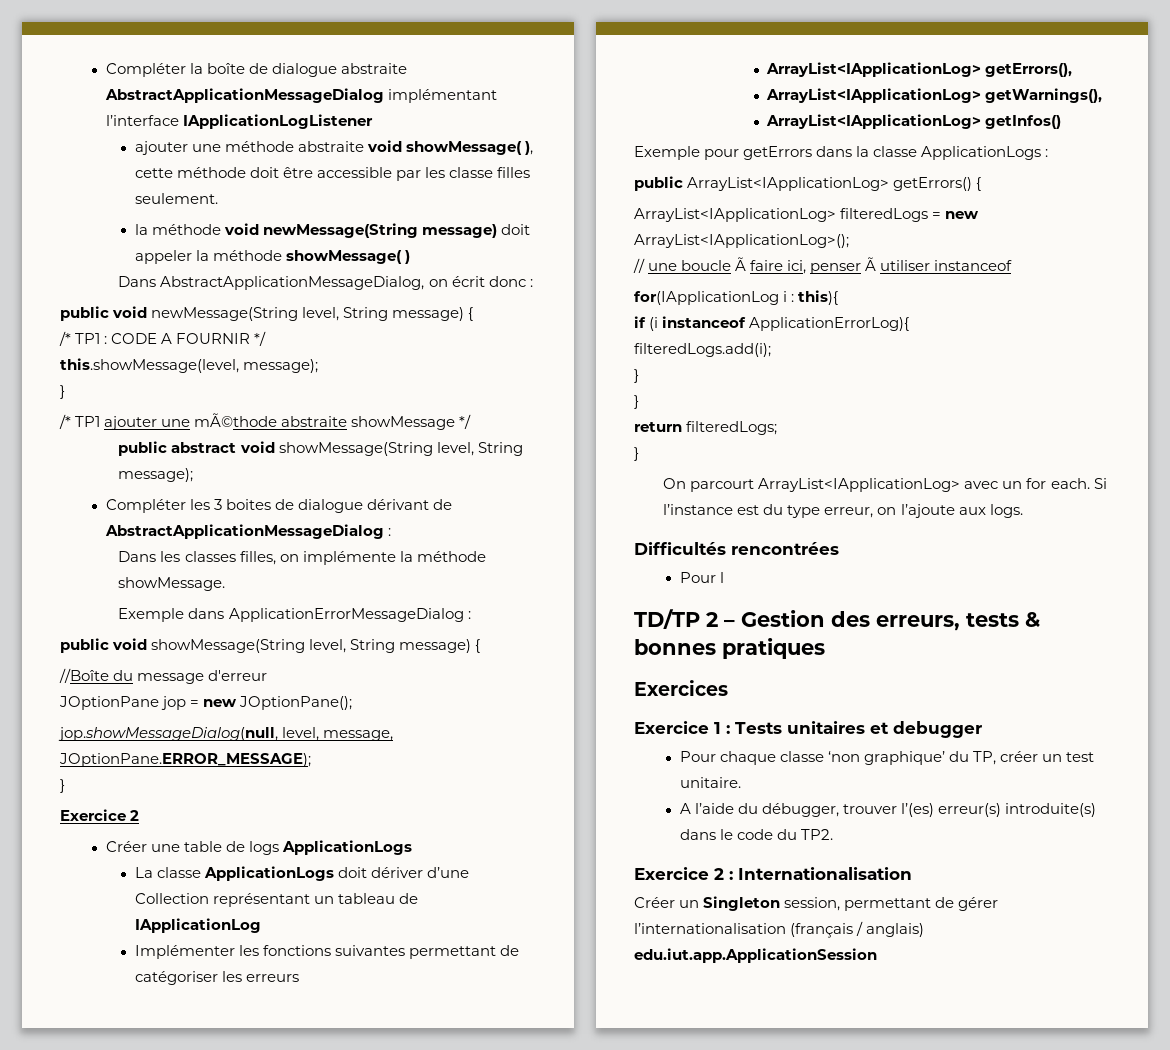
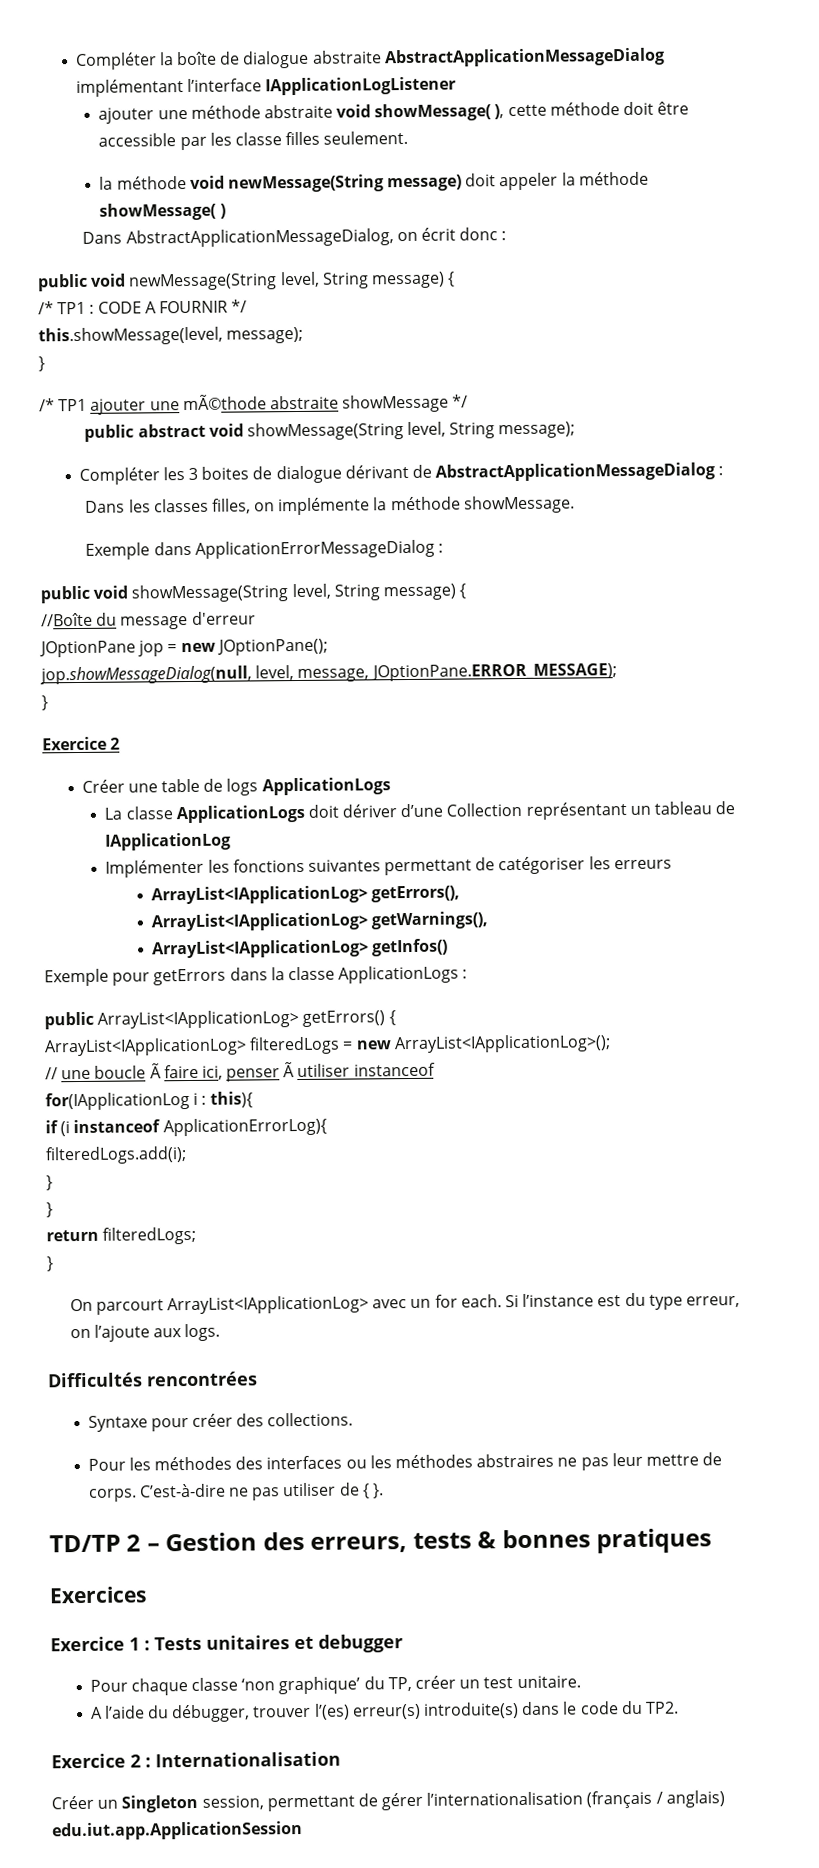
[679,572,724,583] Pour l -> [87,1412,354,1432] [87,1452,723,1471] [88,1482,384,1502] Syntaxe pour créer des collections. // Pour les méthodes des interfaces ou les méthodes abstraires ne pas leur mettre de corps. C’est-à-dire ne pas utiliser de { }.

